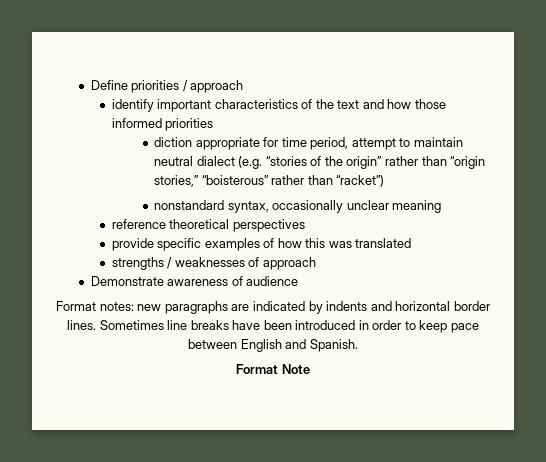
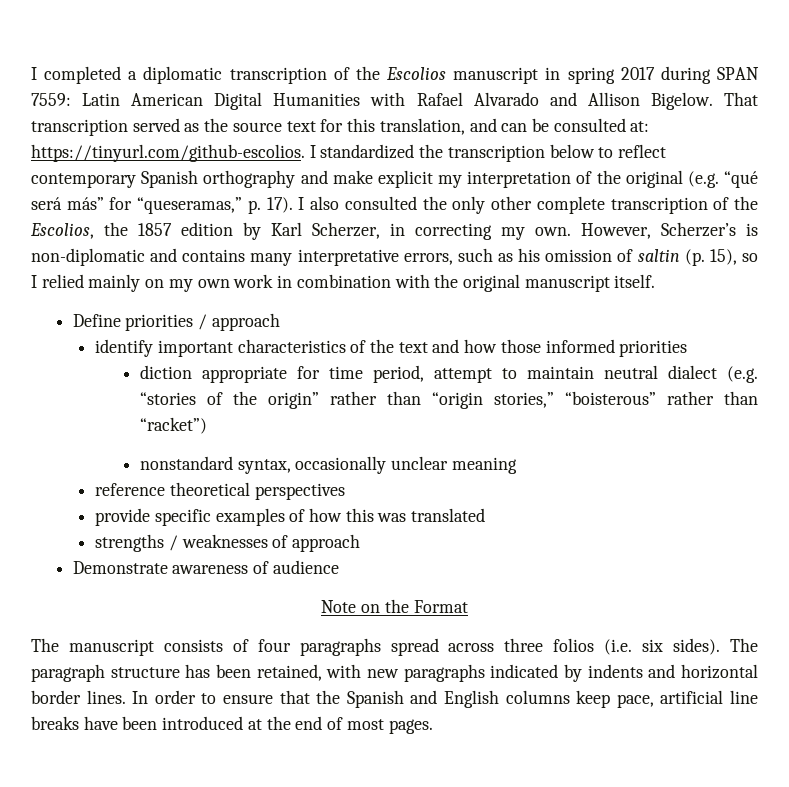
(90, 85) none -> [31,66,760,84] [31,92,758,110] [31,118,650,136] [31,144,667,162] [31,170,758,188] [31,196,759,214] [30,222,758,240] [31,248,758,266] [31,274,656,292] I completed a diplomatic transcription of the Escolios manuscript in spring 2017 during SPAN 7559: Latin American Digital Humanities with Rafael Alvarado and Allison Bigelow. That transcription served as the source text for this translation, and can be consulted at: https://tinyurl.com/github-escolios. I standardized the transcription below to reflect contemporary Spanish orthography and make explicit my interpretation of the original (e.g. “qué será más” for “queseramas,” p. 17). I also consulted the only other complete transcription of the Escolios, the 1857 edition by Karl Scherzer, in correcting my own. However, Scherzer’s is non-diplomatic and contains many interpretative errors, such as his omission of saltin (p. 15), so I relied mainly on my own work in combination with the original manuscript itself. //
[56,301,134,311] Format notes: -> [321,599,468,613] [31,638,758,656] [31,664,362,682] Note on the Format // The manuscript consists of four paragraphs spread across three folios (i.e. six sides). The paragraph structure has been retained, with
[231,304,250,311] are -> (485, 673) none
[99,320,164,330] Sometimes -> [132,690,724,708] In order to ensure that the Spanish and English columns keep pace, artificial
[358,320,479,333] [188,339,358,352] [236,364,310,374] in order to keep pace between English and Spanish. // Format Note -> [247,716,433,734] at the end of most pages.

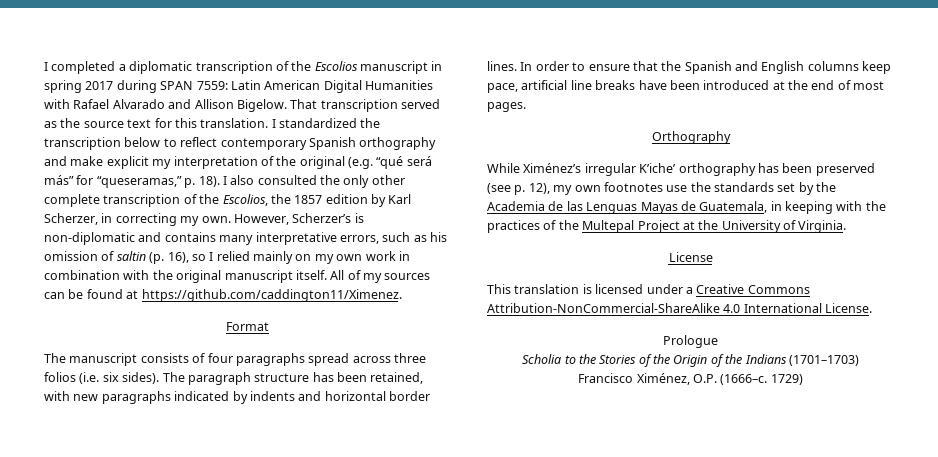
[379,118,650,135] [31,144,305,162] translation, and can be consulted at: https://tinyurl.com/github-escolios. -> [200,118,269,128] translation.
[266,197,293,213] 17). -> [198,176,220,187] 18).
[709,249,737,265] 15), -> [167,252,189,263] 16),
[72,313,280,331] [95,339,688,357] [139,365,758,383] [139,391,758,409] [139,417,207,434] [139,456,517,474] [95,482,345,500] [95,508,486,526] [95,534,360,552] [72,560,339,574] [321,599,409,613] // Define priorities / approach // identify important characteristics of the text and how those informed priorities // diction appropriate for time period, attempt to maintain neutral dialect (e.g. “stories of the origin” rather than “origin stories,” “boisterous” rather than “racket”) // nonstandard syntax, occasionally unclear meaning // reference theoretical perspectives // provide specific examples of how this was translated // strengths / weaknesses of approach // Demonstrate awareness of audience // Note on the -> [330,270,431,283] [44,289,402,302] All of my sources can be found at https://github.com/caddington11/Ximenez. //
(433, 726) none -> [651,131,731,144] [487,163,875,176] [487,182,837,195] [487,201,886,214] [487,220,847,233] [668,252,713,262] [487,284,810,294] [487,303,873,313] [663,335,718,348] [522,354,859,367] [578,373,803,385] // Orthography // While Ximénez’s irregular K’iche’ orthography has been preserved (see p. 12), my own footnotes use the standards set by the Academia de las Lenguas Mayas de Guatemala, in keeping with the practices of the Multepal Project at the University of Virginia. // License // This translation is licensed under a Creative Commons Attribution-NonCommercial-ShareAlike 4.0 International License. // Prologue // Scholia to the Stories of the Origin of the Indians (1701–1703) // Francisco Ximénez, O.P. (1666–c. 1729)

